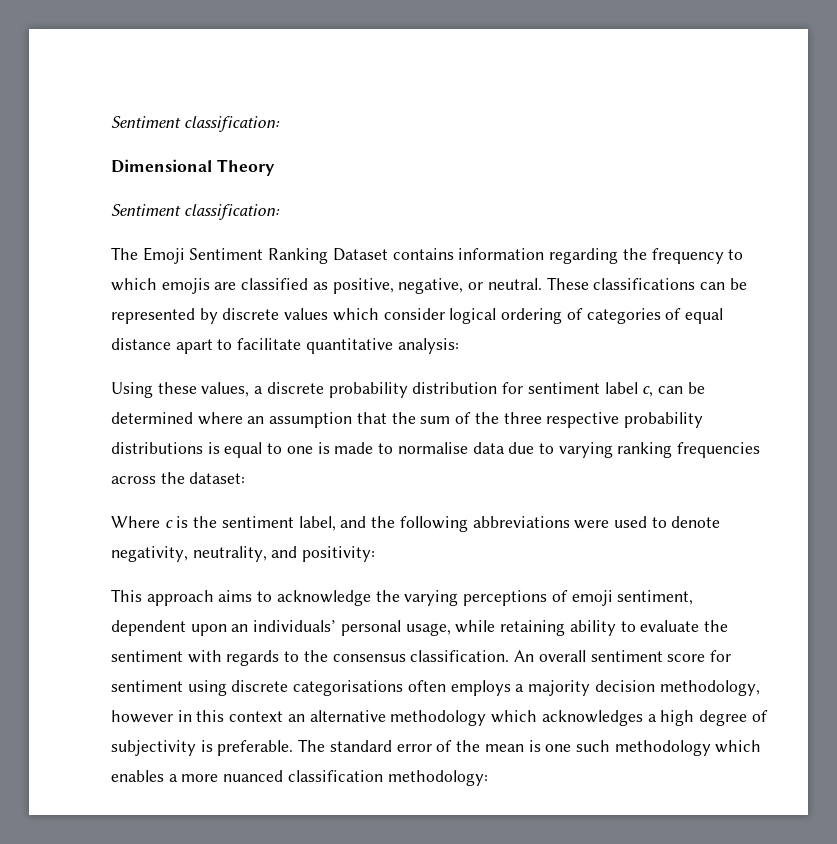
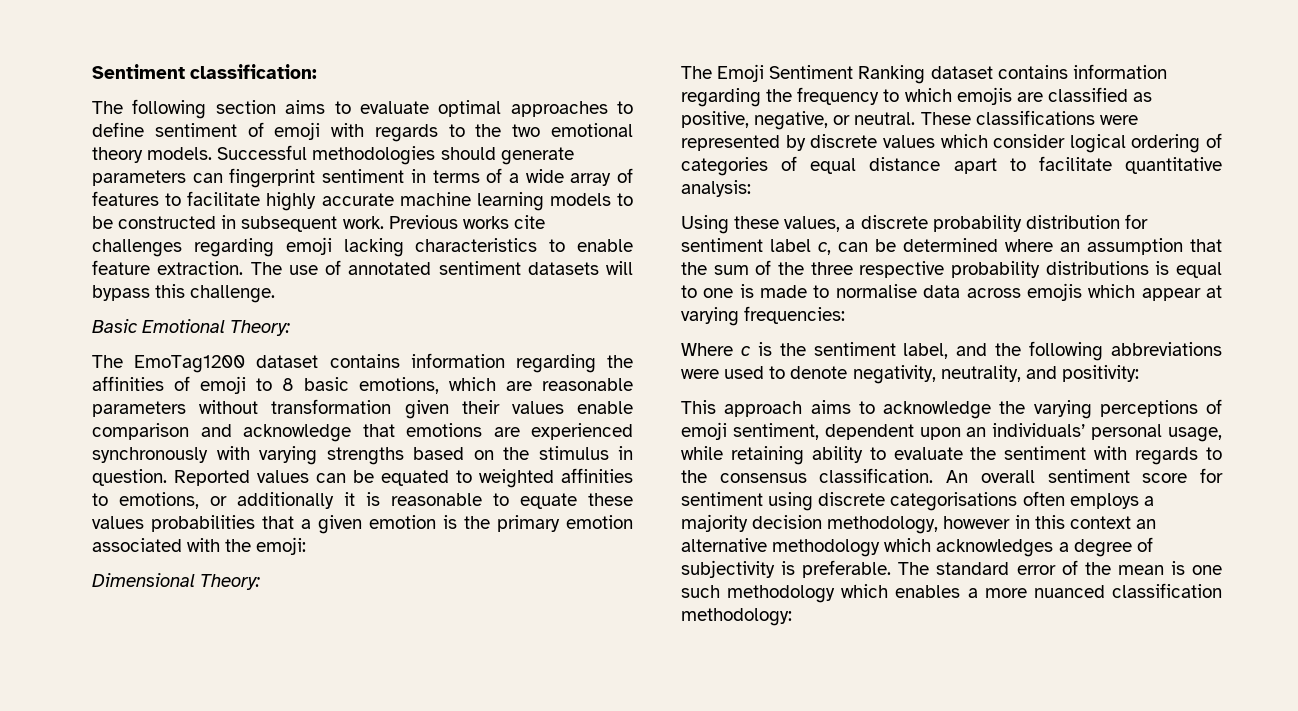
[111,116,280,132] [111,159,275,176] [111,204,280,220] Sentiment classification: // Dimensional Theory // Sentiment classification: -> [92,64,318,79] [92,99,633,119] [92,122,633,142] [92,145,574,165] [92,168,633,188] [92,191,633,211] [92,215,545,232] [92,237,633,257] [92,260,633,275] [92,284,276,303] [92,319,291,336] [92,353,634,373] [92,376,633,394] [92,399,634,419] [92,423,633,442] [92,446,633,465] [92,468,633,488] [92,492,633,509] [92,515,633,534] [92,537,307,555] [92,573,261,590] Sentiment classification: // The following section aims to evaluate optimal approaches to define sentiment of emoji with regards to the two emotional theory models. Successful methodologies should generate parameters can fingerprint sentiment in terms of a wide array of features to facilitate highly accurate machine learning models to be constructed in subsequent work. Previous works cite challenges regarding emoji lacking characteristics to enable feature extraction. The use of annotated sentiment datasets will bypass this challenge. // Basic Emotional Theory: // The EmoTag1200 dataset contains information regarding the affinities of emoji to 8 basic emotions, which are reasonable parameters without transformation given their values enable comparison and acknowledge that emotions are experienced synchronously with varying strengths based on the stimulus in question. Reported values can be equated to weighted affinities to emotions, or additionally it is reasonable to equate these values probabilities that a given emotion is the primary emotion associated with the emoji: // Dimensional Theory:
[332,248,388,261] Dataset -> [930,66,993,79] dataset
[699,278,747,290] can be -> [1099,115,1138,125] were
[508,442,761,458] [111,472,246,484] due to varying ranking frequencies across the dataset: -> [966,283,1222,301] [681,306,846,326] across emojis which appear at varying frequencies:
[660,710,695,726] high -> (1069, 547) none

